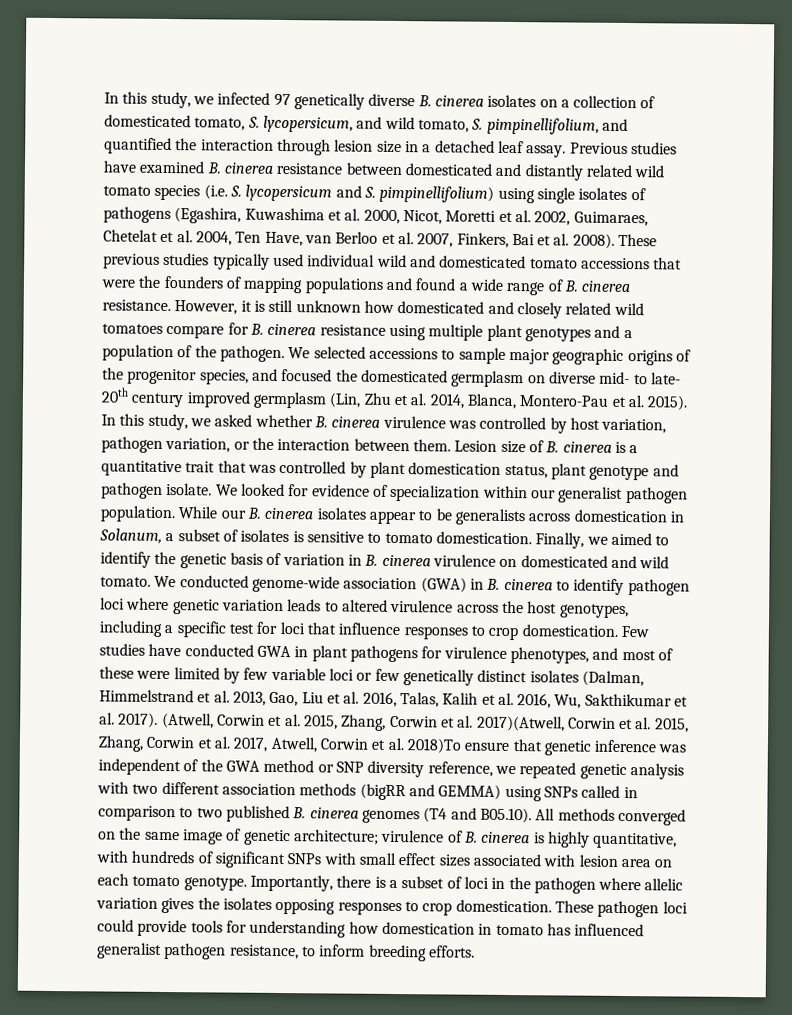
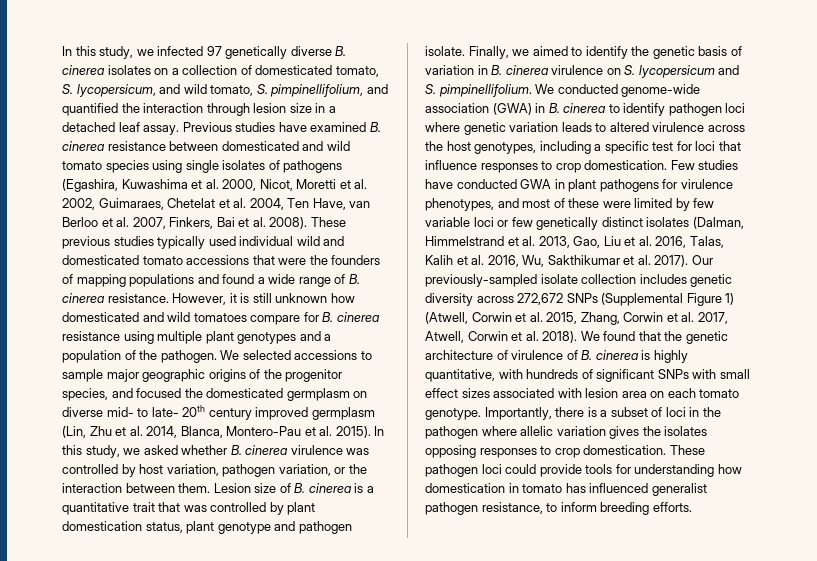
[524,164,632,181] distantly related -> (324, 146) none
[203,184,495,203] (i.e. S. lycopersicum and S. pimpinellifolium) -> (149, 166) none
[516,302,612,319] closely related -> (164, 317) none
[215,483,688,504] [100,505,684,526] [99,528,532,545] We looked for evidence of specialization within our generalist pathogen population. While our B. cinerea isolates appear to be generalists across domestication in Solanum, a subset of isolates is sensitive to tomato domestication. -> (465, 51) none
[520,555,670,569] [100,576,151,587] domesticated and wild tomato. -> [624,65,740,78] [425,84,532,97] S. lycopersicum and S. pimpinellifolium.
(159, 720) none -> [691,255,713,265] [425,274,733,287] [425,293,735,306] Our previously-sampled isolate collection includes genetic diversity across 272,672 SNPs (Supplemental Figure 1)
[476,715,689,733] [98,735,230,752] 2017)(Atwell, Corwin et al. 2015, Zhang, Corwin et al. -> (695, 317) none
[406,738,687,756] [98,758,684,780] [97,781,638,802] [98,805,686,826] [98,827,379,846] 2018)To ensure that genetic inference was independent of the GWA method or SNP diversity reference, we repeated genetic analysis with two different association methods (bigRR and GEMMA) using SNPs called in comparison to two published B. cinerea genomes (T4 and B05.10). All methods converged on the same image of genetic architecture; -> [542,331,728,344] [425,350,508,360] 2018). We found that the genetic architecture of

